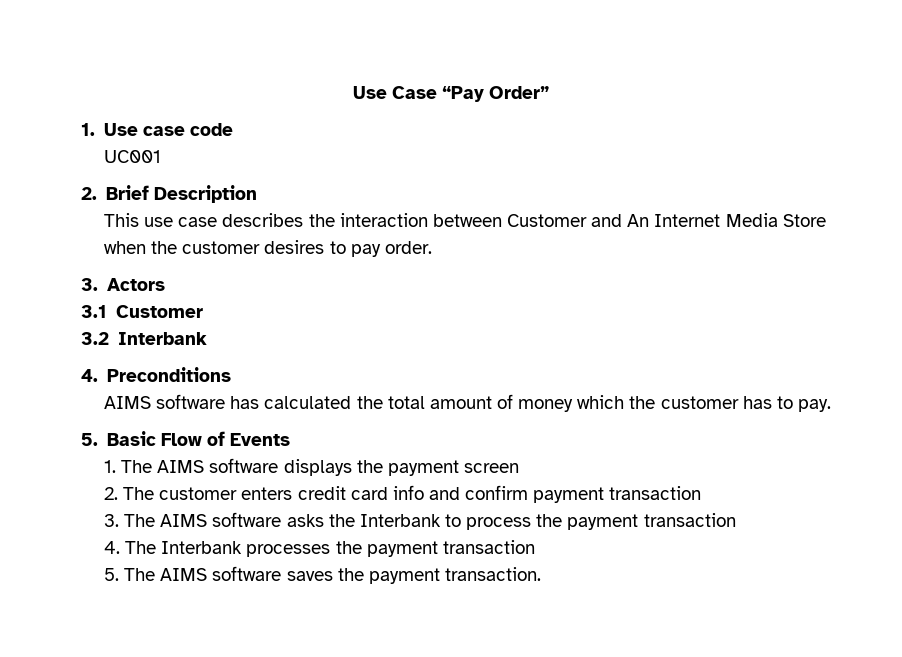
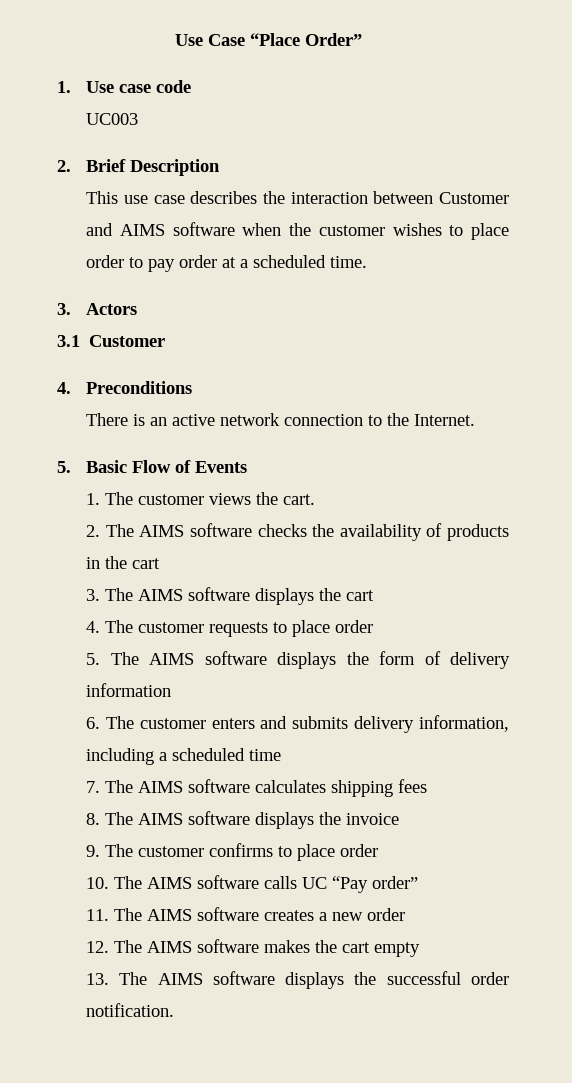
[442,86,485,102] “Pay -> [249,33,300,46] “Place
[104,150,162,163] UC001 -> [86,113,139,125] UC003
[627,213,826,227] [104,240,432,257] [80,278,166,291] [80,305,204,318] [80,332,208,345] [80,367,232,382] [104,394,831,412] An Internet Media Store when the customer desires to pay order. // 3. Actors // 3.1 Customer // 3.2 Interbank // 4. Preconditions // AIMS software has calculated the total amount of money which the customer has to pay. -> [119,222,510,240] [86,255,368,272] [56,303,138,315] [56,335,165,347] [56,381,193,394] [86,413,476,426] AIMS software when the customer wishes to place order to pay order at a scheduled time. // 3. Actors // 3.1 Customer // 4. Preconditions // There is an active network connection to the Internet.
[157,458,519,476] [104,485,702,503] [104,512,736,530] [104,540,535,557] [104,566,541,584] AIMS software displays the payment screen // 2. The customer enters credit card info and confirm payment transaction // 3. The AIMS software asks the Interbank to process the payment transaction // 4. The Interbank processes the payment transaction // 5. The AIMS software saves the payment transaction. -> [138,492,316,505] [86,523,510,541] [86,556,161,569] [86,587,375,605] [86,620,374,637] [86,651,511,669] [86,683,172,697] [86,715,509,733] [86,748,282,765] [86,779,428,797] [86,811,400,829] [86,843,379,861] [86,875,419,893] [86,907,406,921] [86,939,421,957] [86,971,510,989] [86,1003,175,1017] customer views the cart. // 2. The AIMS software checks the availability of products in the cart // 3. The AIMS software displays the cart // 4. The customer requests to place order // 5. The AIMS software displays the form of delivery information // 6. The customer enters and submits delivery information, including a scheduled time // 7. The AIMS software calculates shipping fees // 8. The AIMS software displays the invoice // 9. The customer confirms to place order // 10. The AIMS software calls UC “Pay order” // 11. The AIMS software creates a new order // 12. The AIMS software makes the cart empty // 13. The AIMS software displays the successful order notification.

